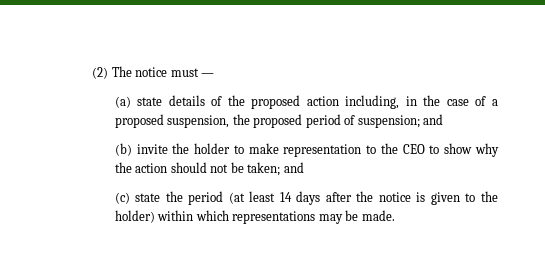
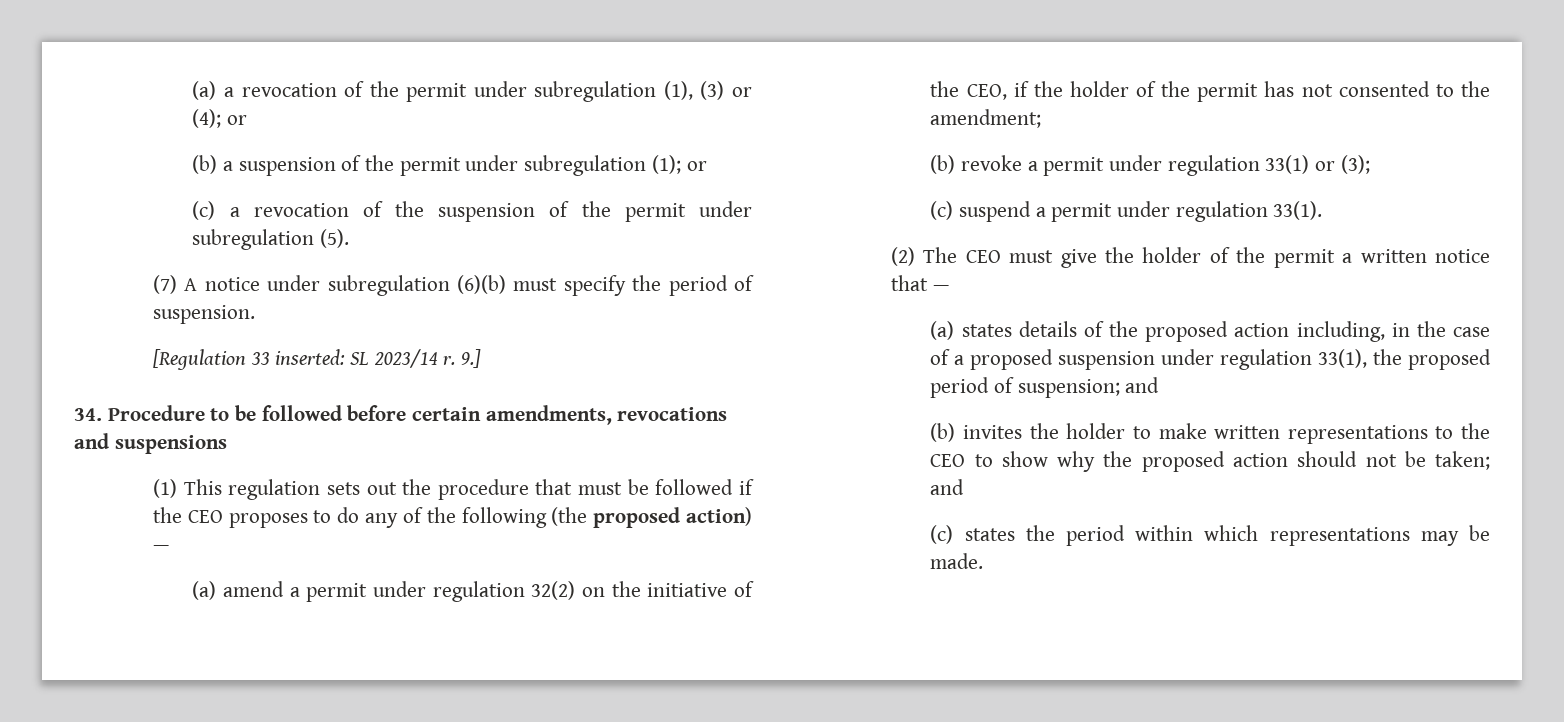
[92,66,215,79] [114,96,163,108] (2) The notice must — // (a) state -> [192,81,752,102] [192,109,248,128] [192,155,707,176] [192,201,752,222] [192,229,350,250] [152,275,755,296] [152,305,255,324] [152,349,481,370] [74,405,728,425] [74,433,227,454] [152,479,754,500] [152,507,752,528] [152,545,169,551] [192,581,754,602] [930,81,1491,102] [930,109,1042,128] [930,155,1370,176] [930,201,1323,222] [890,247,1490,268] [890,275,949,291] [930,321,1012,340] (a) a revocation of the permit under subregulation (1), (3) or (4); or // (b) a suspension of the permit under subregulation (1); or // (c) a revocation of the suspension of the permit under subregulation (5). // (7) A notice under subregulation (6)(b) must specify the period of suspension. // [Regulation 33 inserted: SL 2023/14 r. 9.] // 34. Procedure to be followed before certain amendments, revocations and suspensions // (1) This regulation sets out the procedure that must be followed if the CEO proposes to do any of the following (the proposed action) — // (a) amend a permit under regulation 32(2) on the initiative of the CEO, if the holder of the permit has not consented to the amendment; // (b) revoke a permit under regulation 33(1) or (3); // (c) suspend a permit under regulation 33(1). // (2) The CEO must give the holder of the permit a written notice that — // (a) states
[167,115,230,128] suspension, -> [1058,349,1368,370] suspension under regulation 33(1),
[136,144,168,154] invite -> [963,425,1023,439] invites
[283,144,362,157] representation -> [1214,425,1428,444] written representations
(132, 167) none -> [1141,451,1225,472] proposed
[135,191,499,205] [114,210,155,223] state the period (at least 14 days after the notice is given to the holder) -> [964,525,1126,546] states the period

